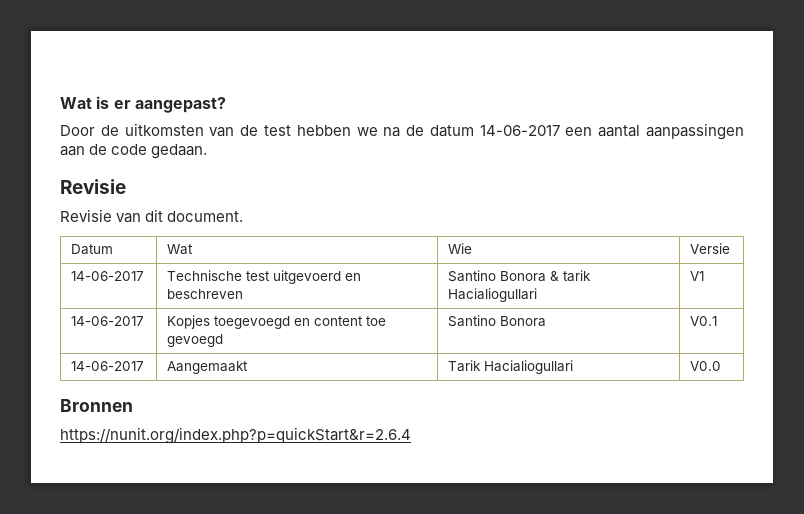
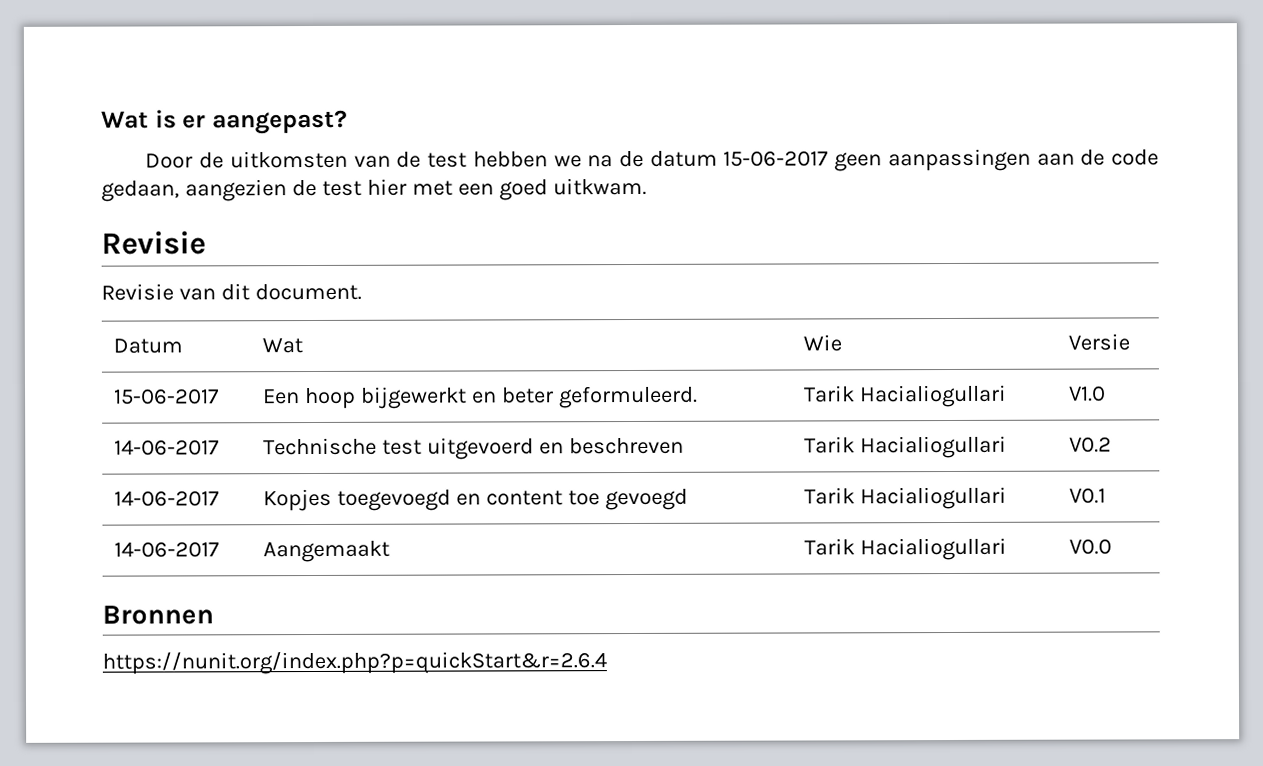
[479,125,641,137] 14-06-2017 een aantal -> [723,150,883,172] 15-06-2017 geen
[151,144,208,159] gedaan. -> [101,177,647,202] gedaan, aangezien de test hier met een goed uitkwam.
(731, 248) none -> [114,388,220,405] [263,385,698,410] [804,384,1008,408] [1069,385,1107,402] // 15-06-2017 | Een hoop bijgewerkt en beter geformuleerd. | Tarik Hacialiogullari | V1.0
[448,270,592,282] [448,288,538,302] [690,271,705,281] Santino Bonora & tarik Hacialiogullari | V1 -> [804,435,1008,459] [1069,436,1113,453] Tarik Hacialiogullari | V0.2
[448,315,547,327] Santino Bonora -> [804,486,1008,510] Tarik Hacialiogullari

